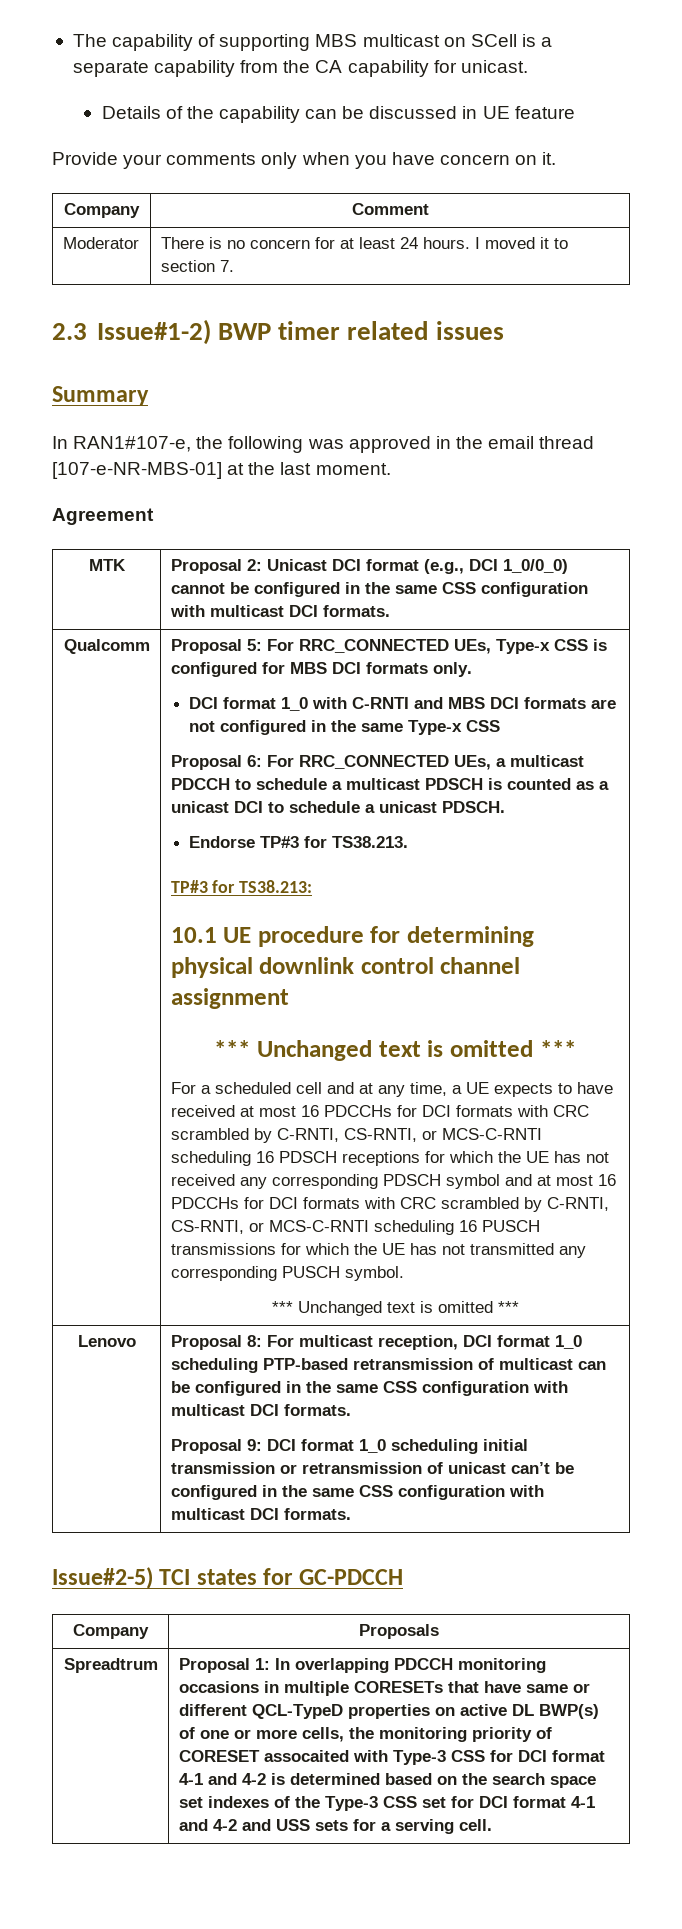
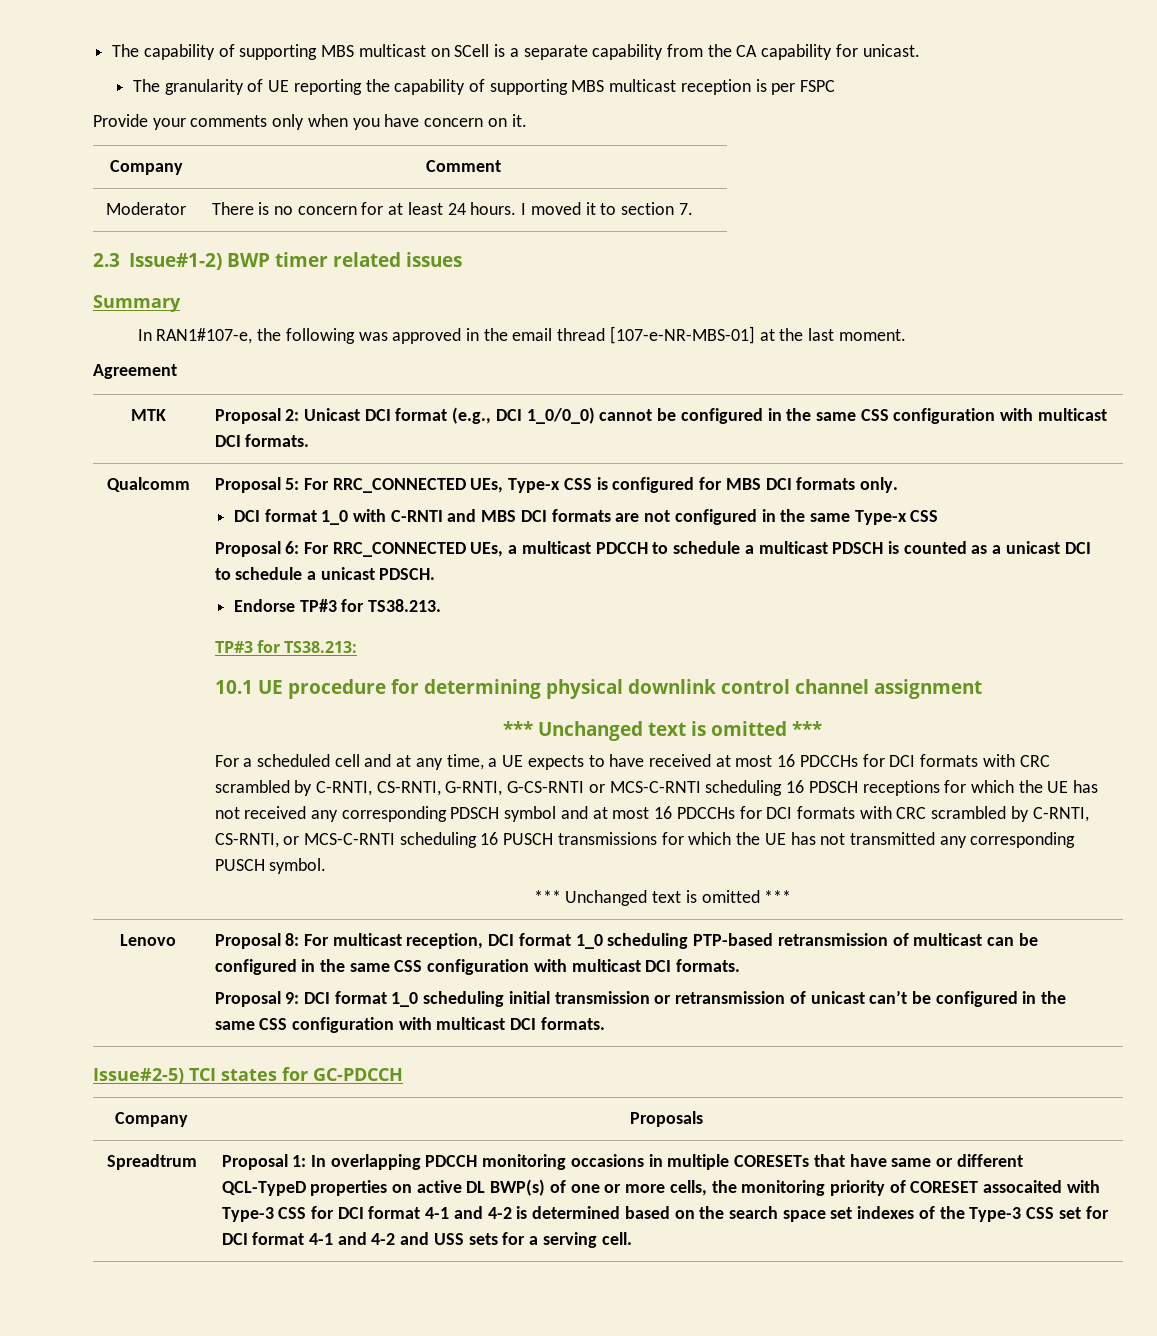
[101,106,575,123] Details of the capability can be discussed in UE feature -> [132,79,836,95] The granularity of UE reporting the capability of supporting MBS multicast reception is per FSPC
(417, 1135) none -> [445,781,585,796] G-RNTI, G-CS-RNTI

